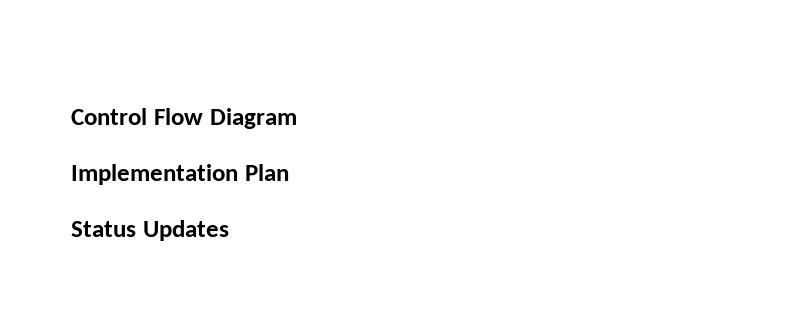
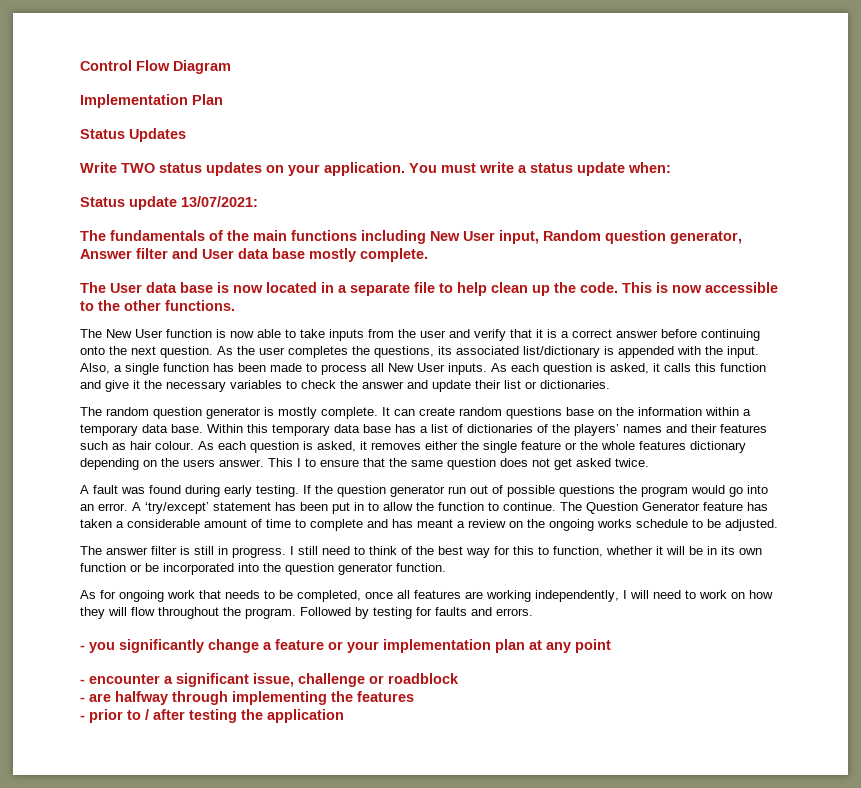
(229, 230) none -> [80,162,671,176] [80,196,258,210] [80,230,742,244] [80,248,428,262] [80,282,778,296] [80,300,235,311] [80,329,760,341] [80,346,759,358] [80,363,766,375] [80,380,610,392] [80,407,751,419] [80,424,767,436] [80,441,746,453] [80,458,649,470] [80,485,768,497] [80,502,768,514] [80,519,778,531] [80,546,762,558] [80,563,446,575] [80,590,773,602] [80,607,533,619] [80,639,611,653] [80,673,459,687] [80,691,414,705] [80,709,344,723] // Write TWO status updates on your application. You must write a status update when: // Status update 13/07/2021: // The fundamentals of the main functions including New User input, Random question generator, Answer filter and User data base mostly complete. // The User data base is now located in a separate file to help clean up the code. This is now accessible to the other functions. // The New User function is now able to take inputs from the user and verify that it is a correct answer before continuing onto the next question. As the user completes the questions, its associated list/dictionary is appended with the input. Also, a single function has been made to process all New User inputs. As each question is asked, it calls this function and give it the necessary variables to check the answer and update their list or dictionaries. // The random question generator is mostly complete. It can create random questions base on the information within a temporary data base. Within this temporary data base has a list of dictionaries of the players’ names and their features such as hair colour. As each question is asked, it removes either the single feature or the whole features dictionary depending on the users answer. This I to ensure that the same question does not get asked twice. // A fault was found during early testing. If the question generator run out of possible questions the program would go into an error. A ‘try/except’ statement has been put in to allow the function to continue. The Question Generator feature has taken a considerable amount of time to complete and has meant a review on the ongoing works schedule to be adjusted. // The answer filter is still in progress. I still need to think of the best way for this to function, whether it will be in its own function or be incorporated into the question generator function. // As for ongoing work that needs to be completed, once all features are working independently, I will need to work on how they will flow throughout the program. Followed by testing for faults and errors. // - you significantly change a feature or your implementation plan at any point // - encounter a significant issue, challenge or roadblock // - are halfway through implementing the features // - prior to / after testing the application

